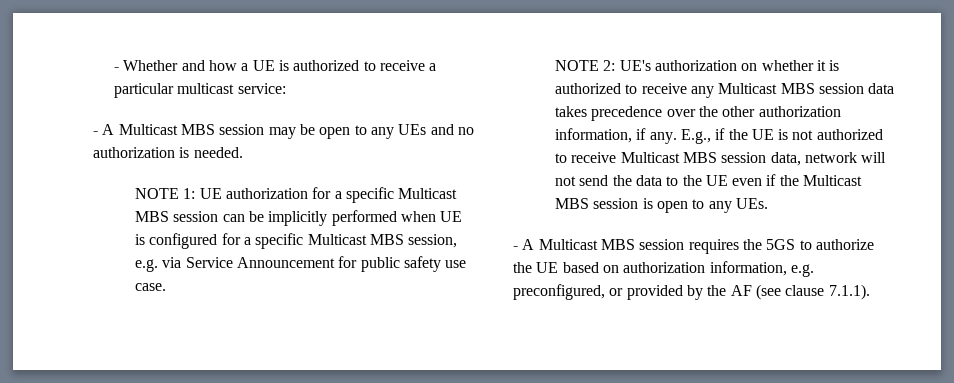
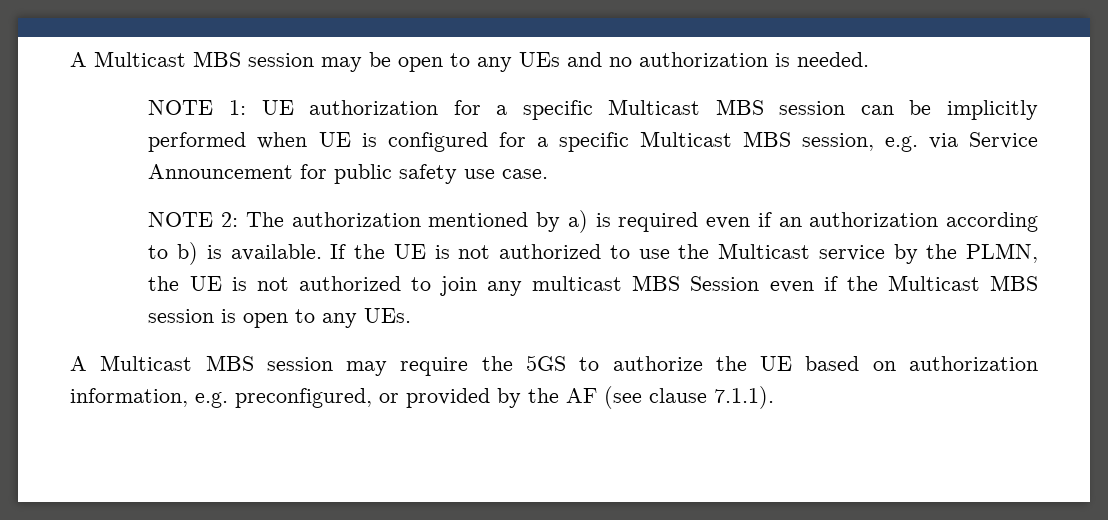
[113,60,437,71] [113,83,286,98] [93,131,98,135] - Whether and how a UE is authorized to receive a particular multicast service: // - -> (70, 59) none
[619,60,840,71] [554,83,895,98] [554,106,841,121] [554,128,883,144] [554,152,887,166] [554,175,728,186] UE's authorization on whether it is authorized to receive any Multicast MBS session data takes precedence over the other authorization information, if any. E.g., if the UE is not authorized to receive Multicast MBS session data, network will not send the data to the UE -> [245,210,1038,233] [148,242,1039,265] [148,275,760,296] The authorization mentioned by a) is required even if an authorization according to b) is available. If the UE is not authorized to use the Multicast service by the PLMN, the UE is not authorized to join any multicast MBS Session
[513,239,739,254] - A Multicast MBS session requires -> [70,355,469,376] A Multicast MBS session may require

